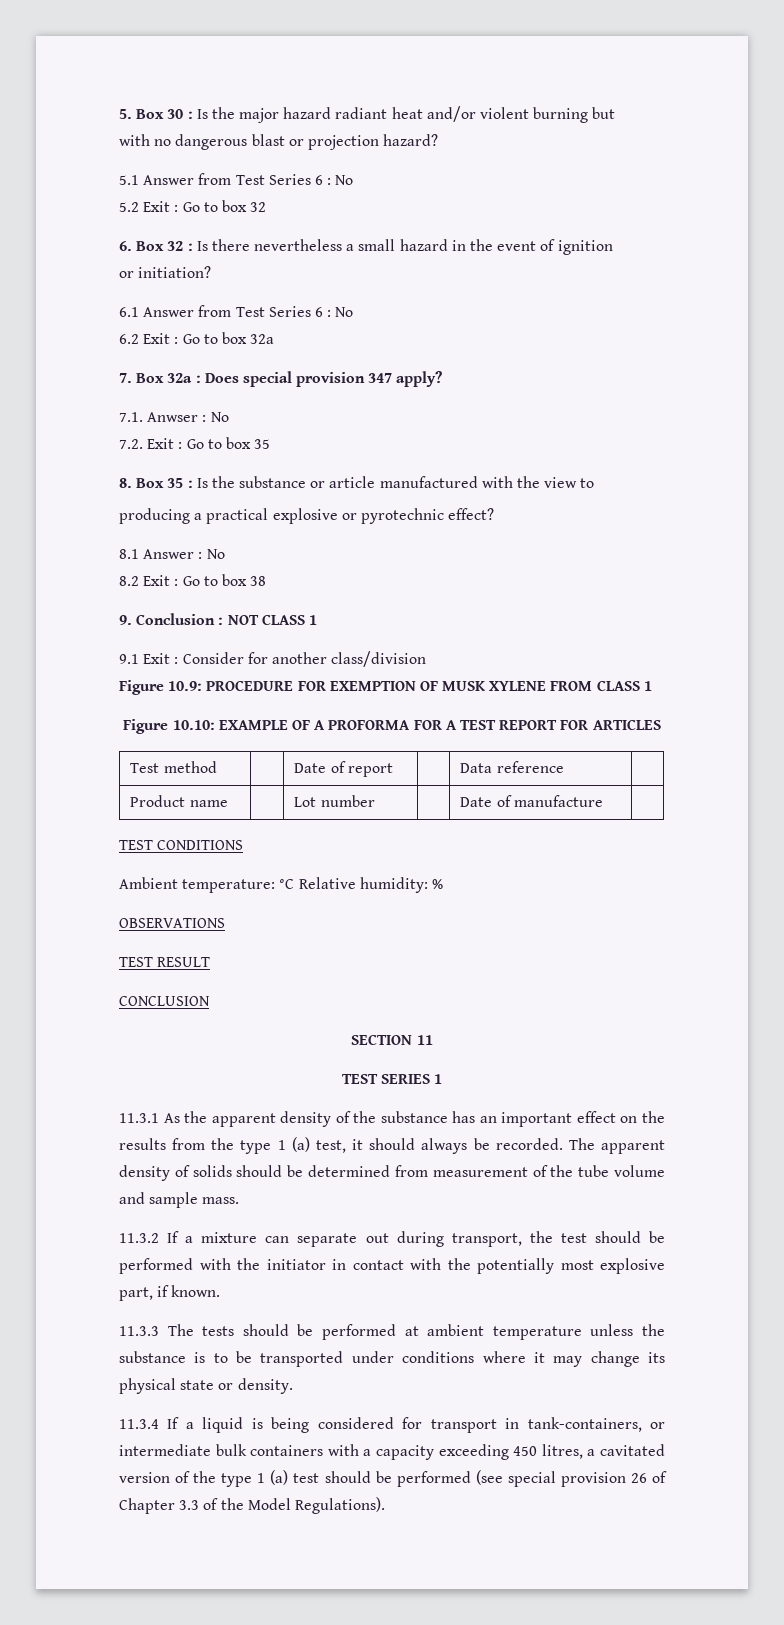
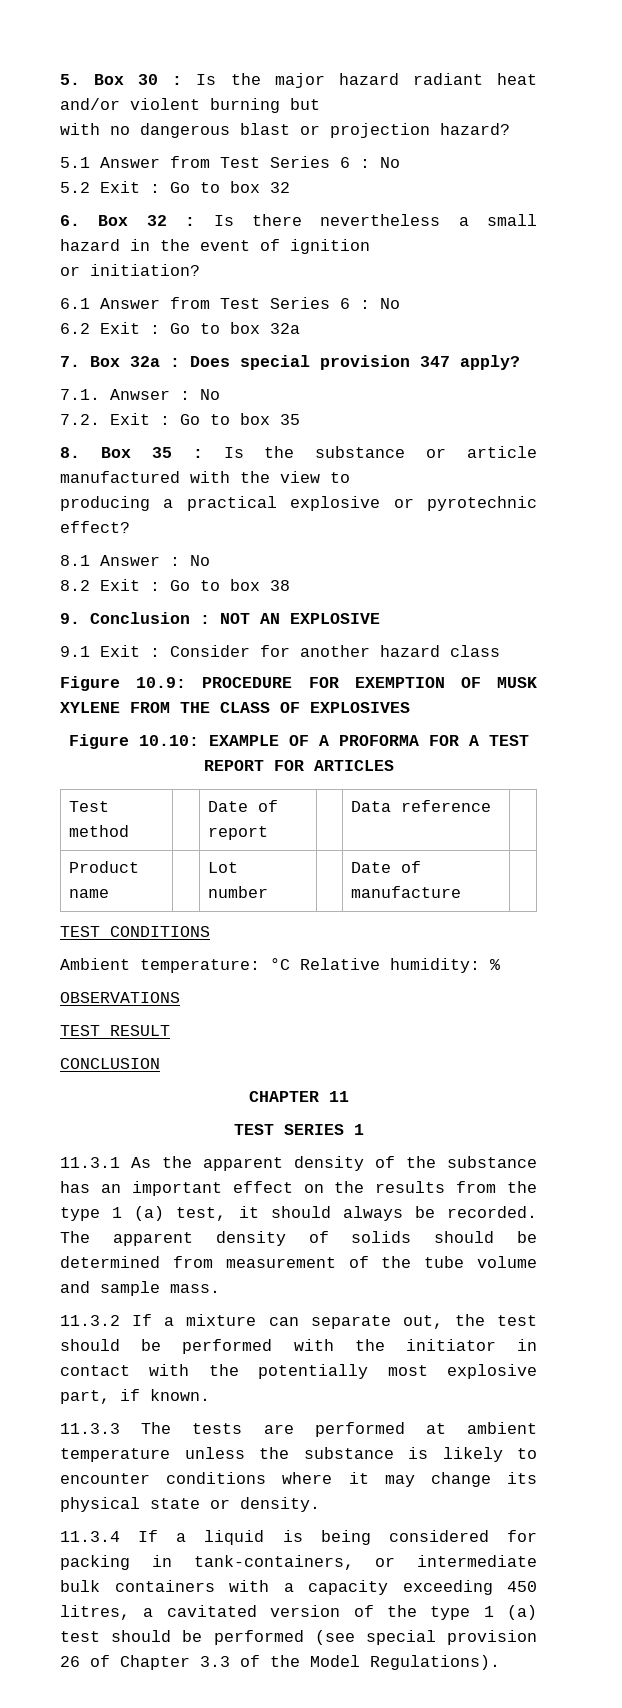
[261,614,317,625] CLASS 1 -> [260,613,380,624] AN EXPLOSIVE
[331,651,427,667] class/division -> [380,645,500,657] hazard class
[596,680,652,691] CLASS 1 -> [180,702,410,713] THE CLASS OF EXPLOSIVES
[351,1034,413,1045] SECTION -> [248,1091,319,1102] CHAPTER
[365,1231,522,1247] out during transport, -> [402,1315,443,1329] out,
[242,1324,314,1336] should be -> [263,1424,294,1434] are
[213,1351,394,1367] to be transported under -> [442,1447,537,1462] [60,1473,150,1484] likely to encounter
[430,1419,497,1433] transport -> [60,1555,130,1570] packing

